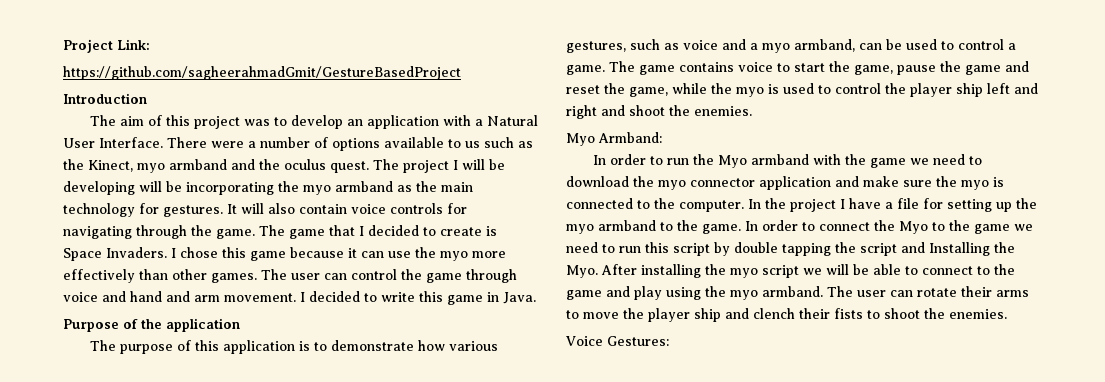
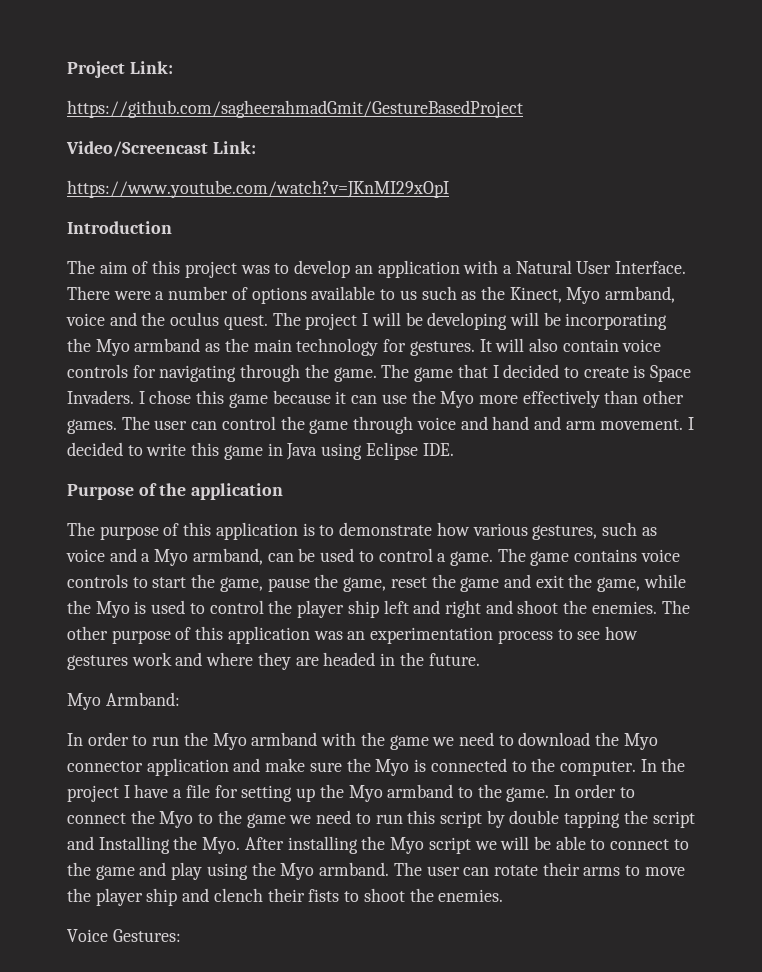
(461, 73) none -> [66,141,256,157] [67,180,449,198] // Video/Screencast Link: // https://www.youtube.com/watch?v=JKnMI29xOpI
[137,159,227,173] myo armband -> [566,286,676,304] [66,313,105,326] Myo armband, voice
[303,185,331,195] myo -> [95,339,130,356] Myo
[440,251,468,261] myo -> [440,391,475,408] Myo
[503,292,536,304] Java. -> [286,442,454,460] Java using Eclipse IDE.
[762,43,790,53] myo -> [154,549,189,566] Myo
(773, 67) none -> [67,574,128,588] controls
[965,61,1029,75] [566,85,600,94] game and reset -> [343,574,564,592] game, reset the game and exit
[736,87,764,97] myo -> [95,601,130,618] Myo
(752, 111) none -> [661,600,690,614] [67,626,638,644] [67,652,480,670] The other purpose of this application was an experimentation process to see how gestures work and where they are headed in the future.
[658,180,686,190] myo -> [623,733,658,750] Myo
[961,180,989,190] myo -> [375,759,410,776] Myo
[566,224,594,234] myo -> [348,785,383,802] Myo
[730,268,758,278] myo -> [390,837,425,854] Myo
[730,290,758,300] myo -> [280,863,315,880] Myo

